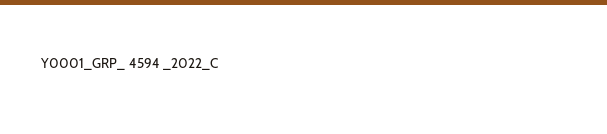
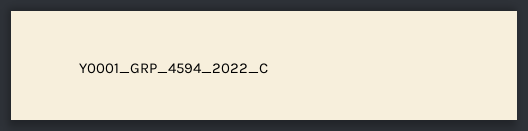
[40,58,219,70] Y0001_GRP_ 4594 _2022_C -> [79,63,268,74] Y0001_GRP_4594_2022_C

